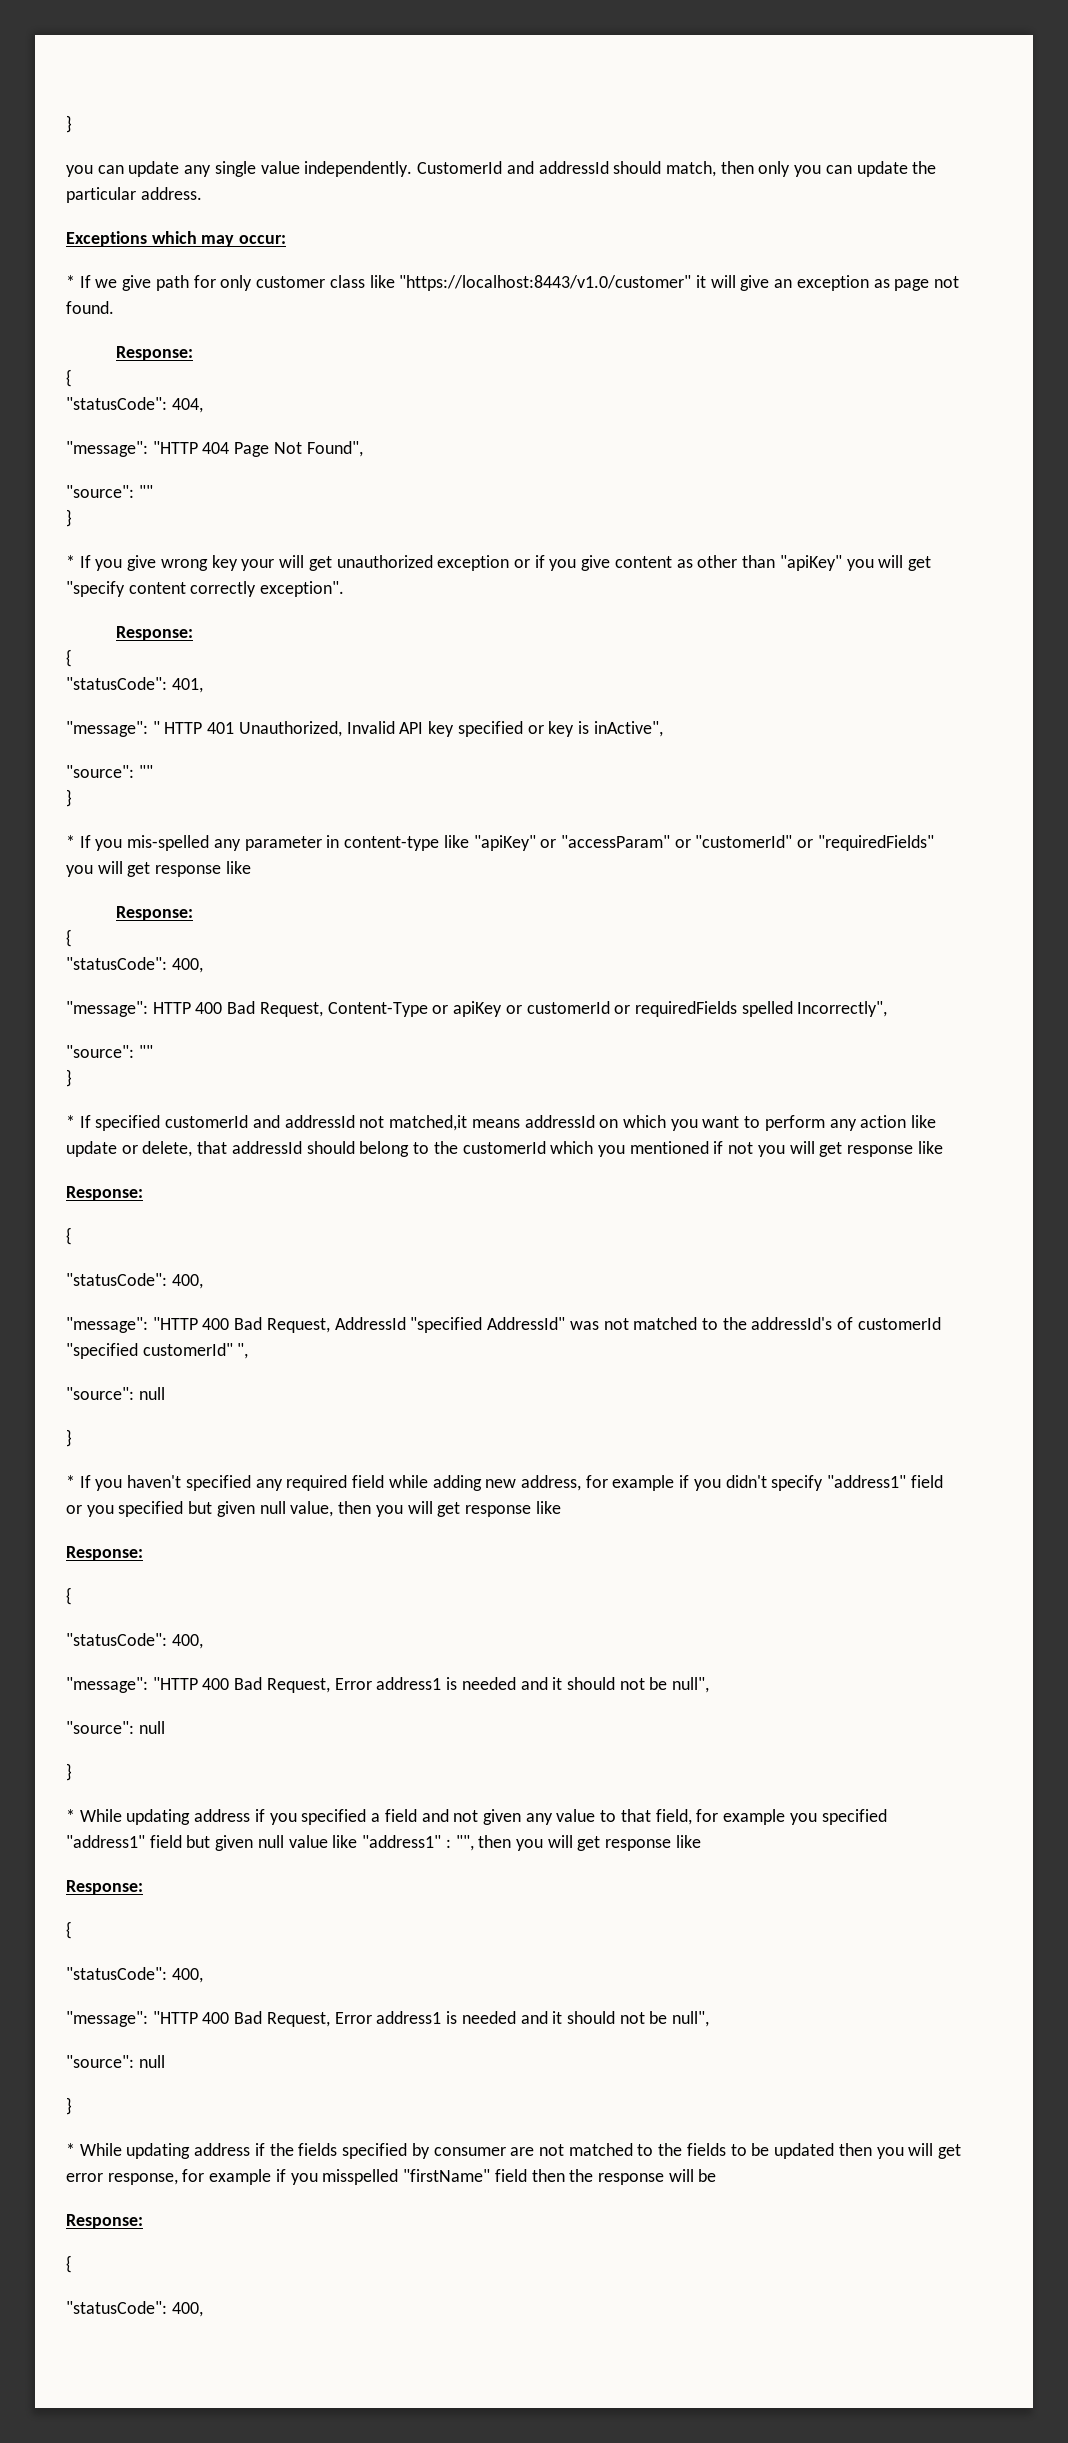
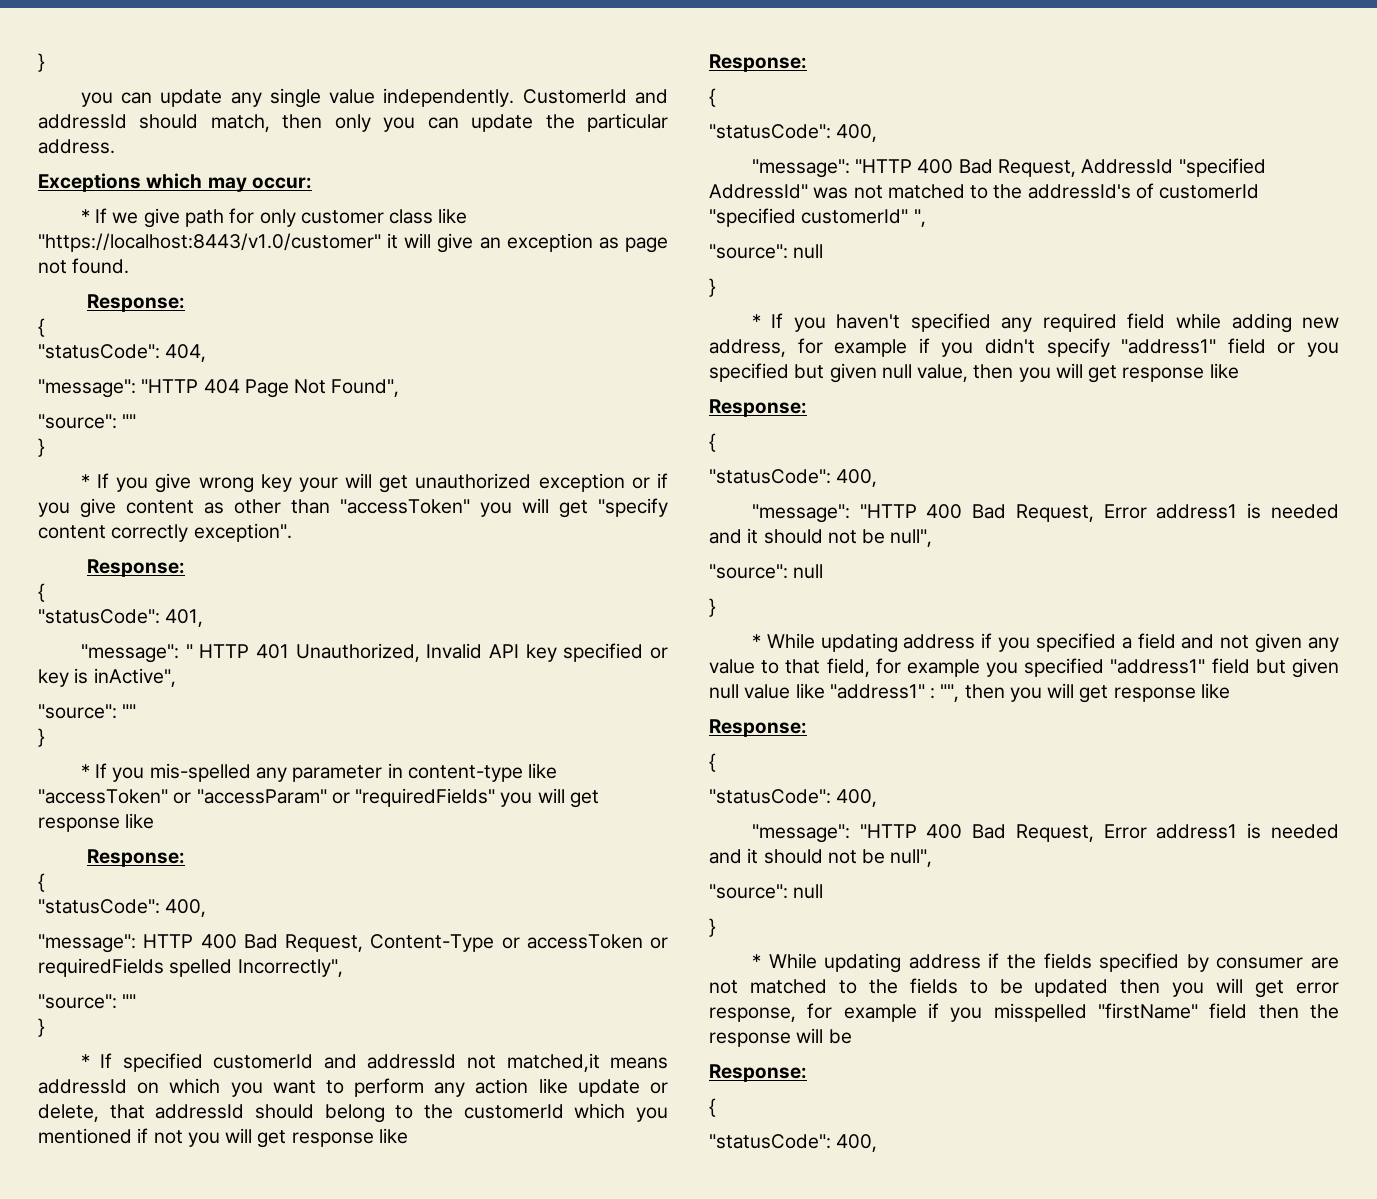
[779,555,842,571] "apiKey" -> [340,499,470,514] "accessToken"
[473,835,536,851] "apiKey" -> [38,789,168,804] "accessToken"
[695,835,814,848] "customerId" or -> (350, 798) none
[453,1001,610,1017] apiKey or customerId -> [526,934,643,949] accessToken

